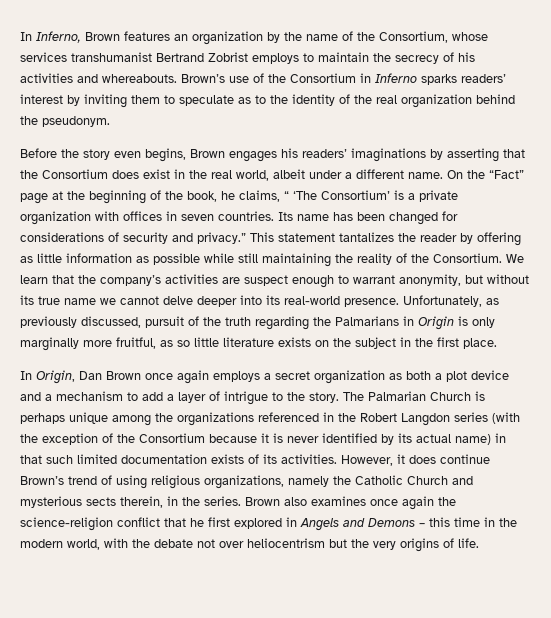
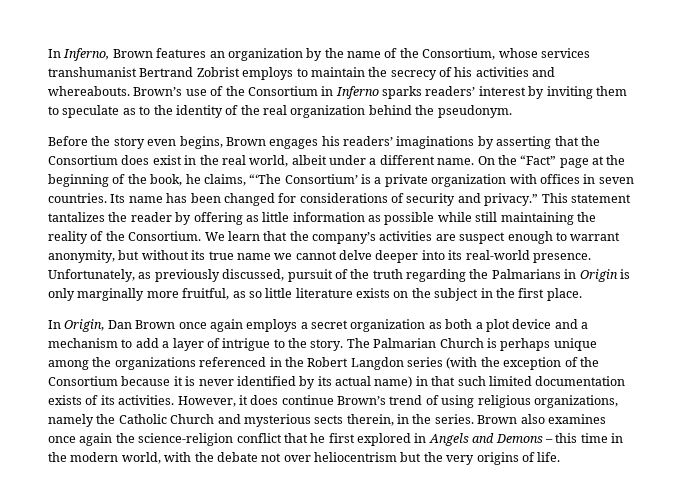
[284,191,317,200] “ ‘The -> [249,174,282,184] “‘The

